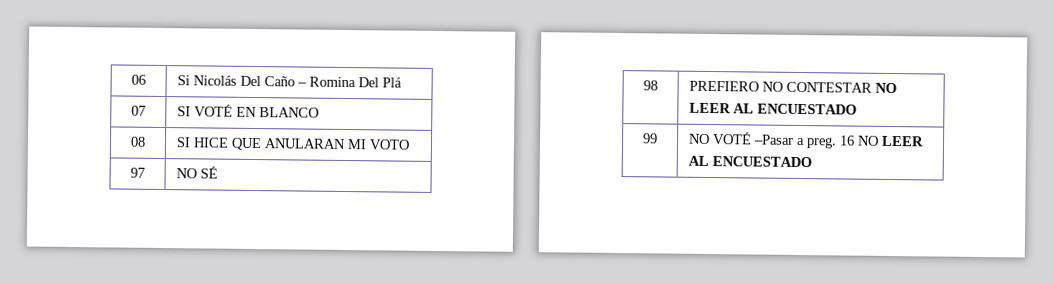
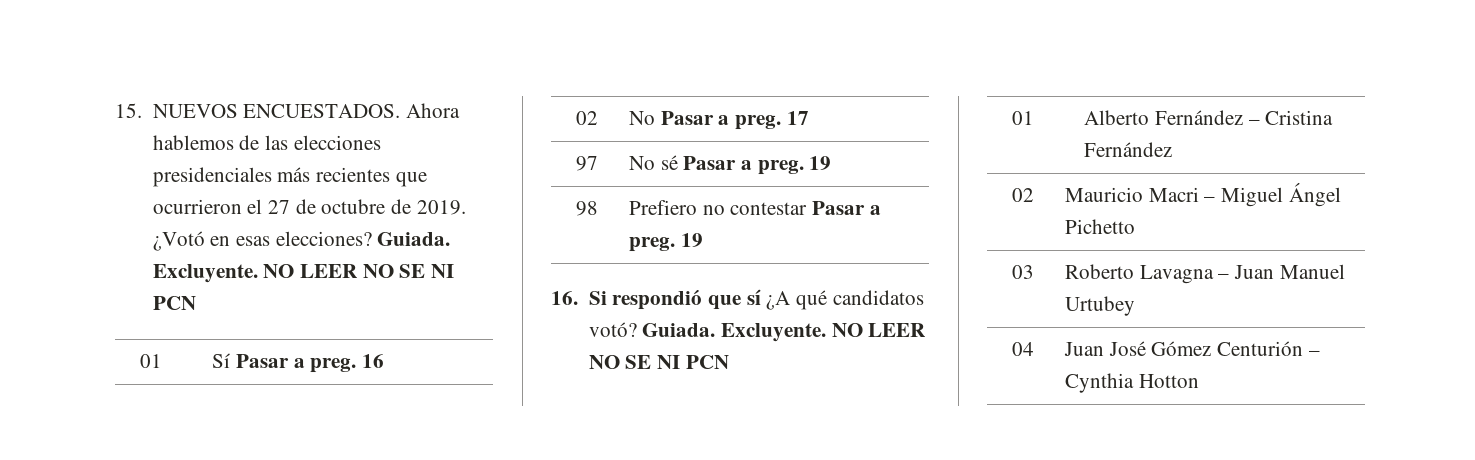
[131,74,147,85] [176,75,402,88] [131,105,147,116] [176,104,319,118] [130,136,147,147] [175,137,410,151] [130,167,146,178] [175,166,218,179] [643,80,659,91] [688,80,897,94] [688,102,857,115] [642,133,659,144] [687,132,924,149] [687,155,812,168] 06 | Si Nicolás Del Caño – Romina Del Plá // 07 | SI VOTÉ EN BLANCO // 08 | SI HICE QUE ANULARAN MI VOTO // 97 | NO SÉ // 98 | PREFIERO NO CONTESTAR NO LEER AL ENCUESTADO // 99 | NO VOTÉ –Pasar a preg. 16 NO LEER AL ENCUESTADO -> [115,103,460,118] [152,135,381,150] [152,167,427,187] [152,199,466,215] [152,231,451,251] [152,264,454,283] [152,296,196,310] [139,354,162,368] [212,353,385,373] [575,111,598,125] [629,111,809,130] [575,156,598,171] [629,155,832,175] [575,201,598,216] [629,200,881,215] [629,233,703,252] [551,289,924,310] [588,322,927,342] [588,355,729,369] [1011,111,1034,125] [1084,110,1334,125] [1084,142,1173,157] [1011,188,1034,202] [1065,182,1341,207] [1065,219,1136,234] [1011,265,1034,279] [1065,264,1345,284] [1065,296,1136,316] [1011,342,1034,356] [1064,341,1320,356] [1065,373,1199,393] 15. NUEVOS ENCUESTADOS. Ahora hablemos de las elecciones presidenciales más recientes que ocurrieron el 27 de octubre de 2019. ¿Votó en esas elecciones? Guiada. Excluyente. NO LEER NO SE NI PCN // 01 | Sí Pasar a preg. 16 // 02 | No Pasar a preg. 17 // 97 | No sé Pasar a preg. 19 // 98 | Prefiero no contestar Pasar a preg. 19 // 16. Si respondió que sí ¿A qué candidatos votó? Guiada. Excluyente. NO LEER NO SE NI PCN // 01 | Alberto Fernández – Cristina Fernández // 02 | Mauricio Macri – Miguel Ángel Pichetto // 03 | Roberto Lavagna – Juan Manuel Urtubey // 04 | Juan José Gómez Centurión – Cynthia Hotton

